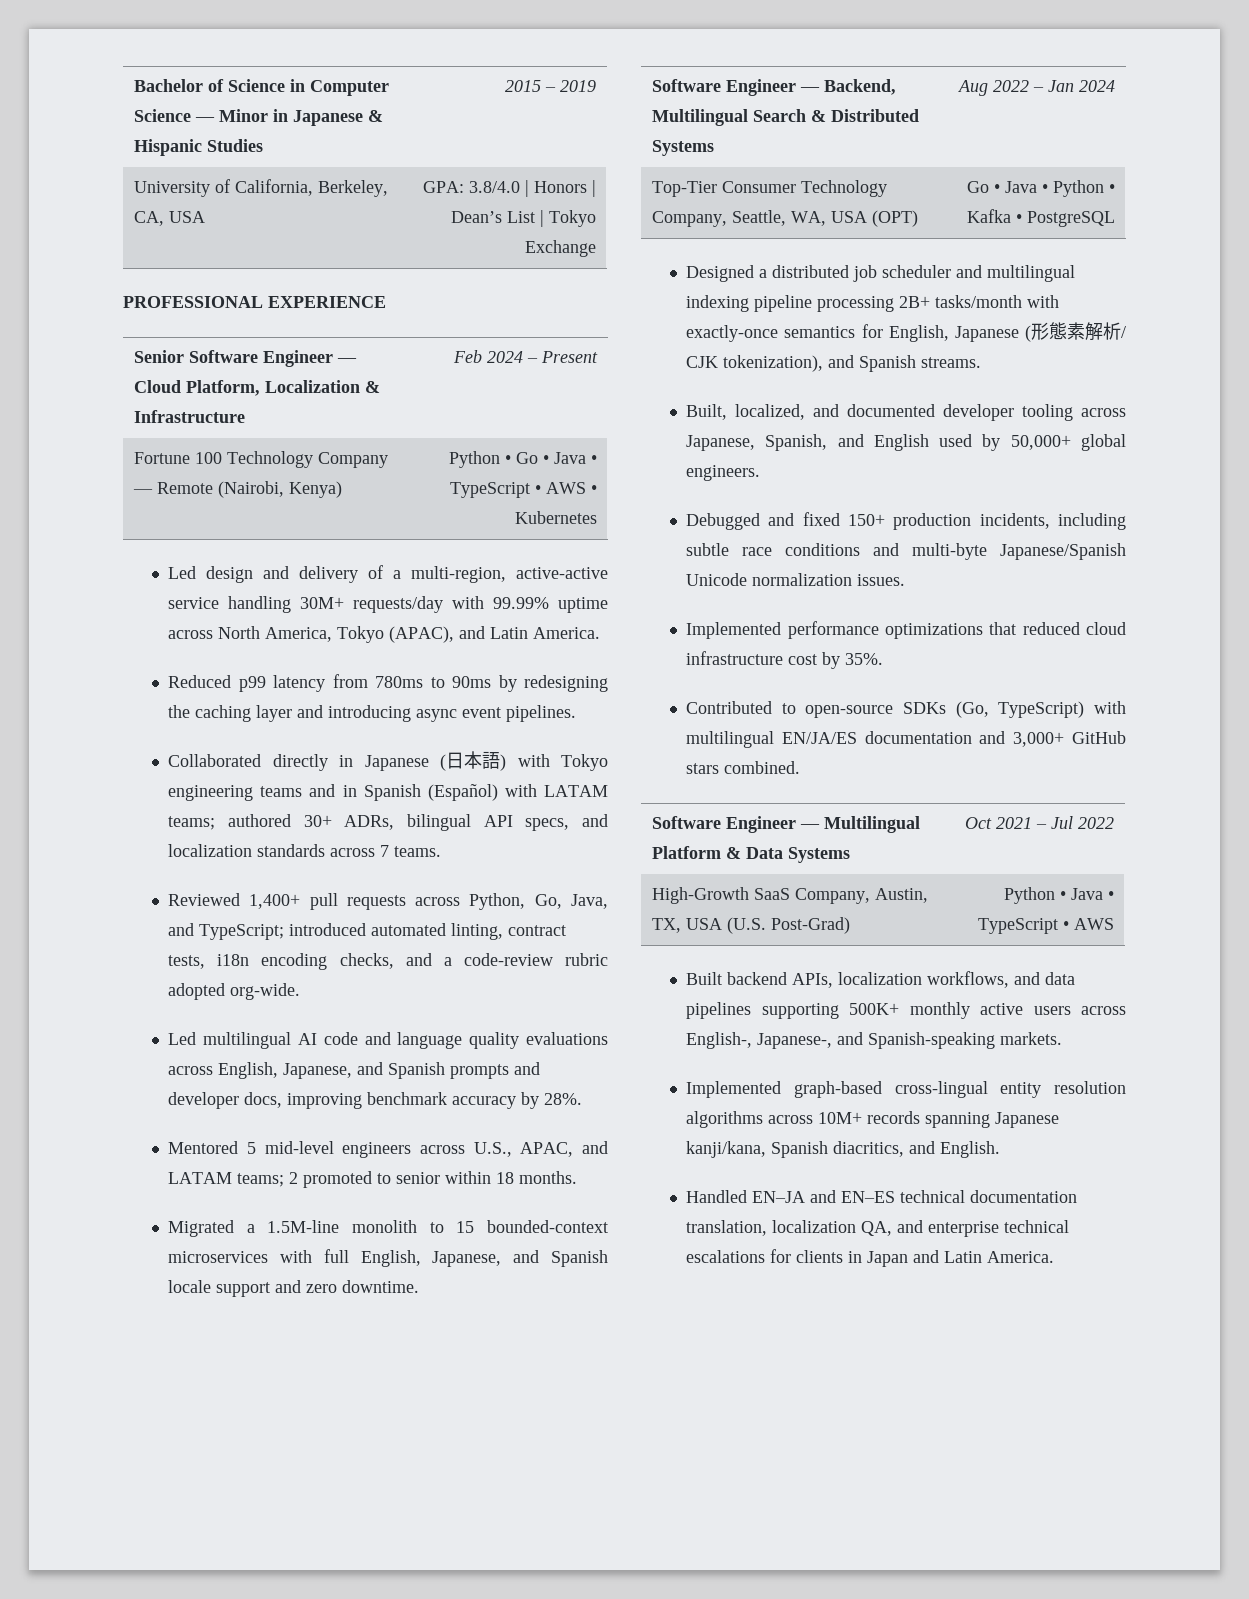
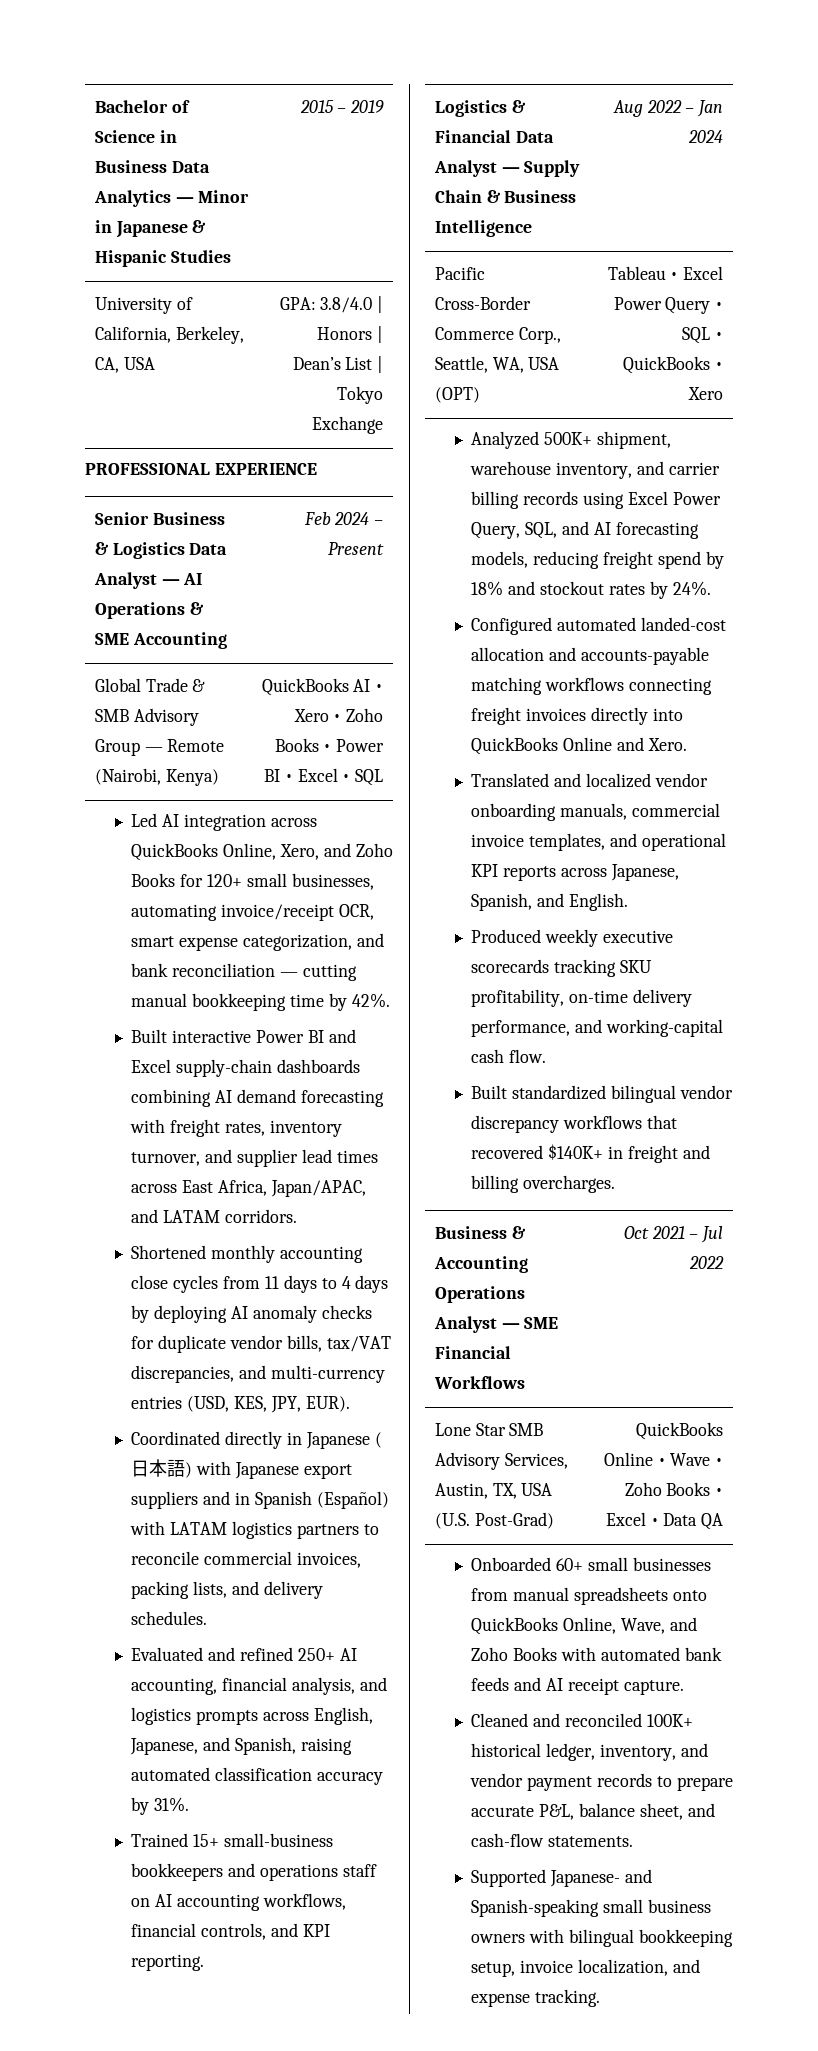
[310,80,390,96] [134,109,192,122] Computer Science -> [94,160,210,173] [93,190,171,207] Business Data Analytics
[189,350,358,367] [134,380,381,396] [134,410,246,423] [452,350,598,363] [134,451,389,468] [133,481,343,498] [448,451,597,468] [449,482,597,498] [514,511,597,524] [168,565,608,583] [168,596,608,613] [168,626,601,643] [168,674,608,692] [168,705,577,722] [168,754,262,767] Software Engineer — Cloud Platform, Localization & Infrastructure | Feb 2024 – Present // Fortune 100 Technology Company — Remote (Nairobi, Kenya) | Python • Go • Java • TypeScript • AWS • Kubernetes // Led design and delivery of a multi-region, active-active service handling 30M+ requests/day with 99.99% uptime across North America, Tokyo (APAC), and Latin America. // Reduced p99 latency from 780ms to 90ms by redesigning the caching layer and introducing async event pipelines. // Collaborated -> [152,512,225,525] [94,542,228,559] [93,572,203,589] [94,602,204,619] [94,632,227,649] [303,512,384,525] [328,542,385,555] [94,678,206,692] [94,708,199,726] [94,739,225,756] [94,768,219,786] [261,678,384,696] [293,708,384,722] [274,738,385,752] [263,768,384,786] [131,813,318,831] [131,843,393,861] [131,873,374,890] [131,904,375,921] [131,933,385,951] [131,963,358,981] [131,993,390,1011] [131,1029,356,1043] [131,1059,361,1077] [131,1089,385,1107] [130,1119,343,1137] [131,1149,378,1167] [131,1180,367,1197] [131,1209,298,1223] [131,1245,364,1263] [131,1275,389,1293] [131,1305,372,1323] [131,1335,391,1353] [131,1365,386,1383] [131,1396,350,1413] [131,1431,221,1445] Business & Logistics Data Analyst — AI Operations & SME Accounting | Feb 2024 – Present // Global Trade & SMB Advisory Group — Remote (Nairobi, Kenya) | QuickBooks AI • Xero • Zoho Books • Power BI • Excel • SQL // Led AI integration across QuickBooks Online, Xero, and Zoho Books for 120+ small businesses, automating invoice/receipt OCR, smart expense categorization, and bank reconciliation — cutting manual bookkeeping time by 42%. // Built interactive Power BI and Excel supply-chain dashboards combining AI demand forecasting with freight rates, inventory turnover, and supplier lead times across East Africa, Japan/APAC, and LATAM corridors. // Shortened monthly accounting close cycles from 11 days to 4 days by deploying AI anomaly checks for duplicate vendor bills, tax/VAT discrepancies, and multi-currency entries (USD, KES, JPY, EUR). // Coordinated
[561,754,608,771] [168,785,303,801] Tokyo engineering teams -> [235,1462,353,1479] [131,1491,199,1509] Japanese export suppliers
[168,814,608,831] [168,844,442,857] [168,893,608,910] [168,923,567,940] [168,953,608,970] [168,983,301,1000] [168,1032,608,1049] [168,1062,541,1079] [168,1092,583,1109] [168,1141,608,1158] [168,1171,578,1188] [168,1220,608,1237] [168,1249,608,1267] [168,1280,420,1297] [652,79,897,96] [652,109,920,126] [652,140,715,156] teams; authored 30+ ADRs, bilingual API specs, and localization standards across 7 teams. // Reviewed 1,400+ pull requests across Python, Go, Java, and TypeScript; introduced automated linting, contract tests, i18n encoding checks, and a code-review rubric adopted org-wide. // Led multilingual AI code and language quality evaluations across English, Japanese, and Spanish prompts and developer docs, improving benchmark accuracy by 28%. // Mentored 5 mid-level engineers across U.S., APAC, and LATAM teams; 2 promoted to senior within 18 months. // Migrated a 1.5M-line monolith to 15 bounded-context microservices with full English, Japanese, and Spanish locale support and zero downtime. // Software Engineer — Backend, Multilingual Search & Distributed Systems -> [232,1521,379,1539] [131,1551,362,1568] [131,1581,324,1599] [131,1611,208,1625] [131,1647,357,1661] [131,1677,388,1695] [131,1707,374,1725] [130,1737,353,1755] [131,1767,384,1785] [131,1797,190,1815] [131,1833,334,1847] [131,1863,378,1881] [131,1893,347,1911] [131,1923,331,1940] [131,1954,205,1971] [434,100,526,117] [434,130,554,143] [433,160,581,177] [434,190,577,203] [434,220,532,237] logistics partners to reconcile commercial invoices, packing lists, and delivery schedules. // Evaluated and refined 250+ AI accounting, financial analysis, and logistics prompts across English, Japanese, and Spanish, raising automated classification accuracy by 31%. // Trained 15+ small-business bookkeepers and operations staff on AI accounting workflows, financial controls, and KPI reporting. // Logistics & Financial Data Analyst — Supply Chain & Business Intelligence
[652,180,888,197] [652,211,728,227] Top-Tier Consumer Technology Company, -> [434,267,485,280] [434,296,531,310] [434,327,561,344] Pacific Cross-Border Commerce Corp.,
[966,180,1115,197] [966,209,1115,227] [686,265,1076,282] [686,295,1060,312] [686,322,1126,342] [686,355,982,372] [686,404,1126,421] [686,434,1126,451] [686,465,761,481] [686,512,1126,530] [686,543,1126,560] [686,573,906,586] [686,621,1126,639] [686,651,884,669] [686,701,1126,718] [686,731,1126,748] [686,761,801,774] [652,816,921,833] [652,846,851,863] Go • Java • Python • Kafka • PostgreSQL // Designed a distributed job scheduler and multilingual indexing pipeline processing 2B+ tasks/month with exactly-once semantics for English, Japanese (形態素解析/ CJK tokenization), and Spanish streams. // Built, localized, and documented developer tooling across Japanese, Spanish, and English used by 50,000+ global engineers. // Debugged and fixed 150+ production incidents, including subtle race conditions and multi-byte Japanese/Spanish Unicode normalization issues. // Implemented performance optimizations that reduced cloud infrastructure cost by 35%. // Contributed to open-source SDKs (Go, TypeScript) with multilingual EN/JA/ES documentation and 3,000+ GitHub stars combined. // Software Engineer — Multilingual Platform & Data Systems -> [607,266,724,280] [613,297,724,314] [682,327,724,344] [623,356,724,374] [688,387,724,400] [471,431,672,449] [470,461,721,479] [471,491,721,509] [471,521,699,539] [471,551,724,569] [471,581,711,599] [471,617,727,635] [471,647,710,665] [471,677,713,695] [471,707,684,725] [471,737,688,755] [471,773,709,788] [471,803,721,821] [471,833,727,851] [471,864,680,881] [471,893,629,911] [471,929,674,947] [471,959,653,977] [471,989,693,1007] [471,1019,724,1037] [471,1049,547,1063] [471,1085,734,1103] [471,1115,678,1133] [471,1144,710,1163] [471,1175,616,1193] [434,1226,526,1239] [433,1256,528,1273] [434,1286,525,1303] [433,1316,559,1333] [434,1346,511,1359] [433,1376,525,1389] Tableau • Excel Power Query • SQL • QuickBooks • Xero // Analyzed 500K+ shipment, warehouse inventory, and carrier billing records using Excel Power Query, SQL, and AI forecasting models, reducing freight spend by 18% and stockout rates by 24%. // Configured automated landed-cost allocation and accounts-payable matching workflows connecting freight invoices directly into QuickBooks Online and Xero. // Translated and localized vendor onboarding manuals, commercial invoice templates, and operational KPI reports across Japanese, Spanish, and English. // Produced weekly executive scorecards tracking SKU profitability, on-time delivery performance, and working-capital cash flow. // Built standardized bilingual vendor discrepancy workflows that recovered $140K+ in freight and billing overcharges. // Business & Accounting Operations Analyst — SME Financial Workflows
[652,887,871,904] High-Growth SaaS Company, -> [434,1423,544,1436] [434,1452,568,1470] Lone Star SMB Advisory Services,
[1003,887,1114,904] [977,918,1114,934] [686,971,1076,988] [686,1002,1126,1019] [686,1032,1063,1049] [686,1081,1126,1098] [686,1111,1060,1128] [686,1141,1001,1158] [686,1190,1078,1203] [686,1220,1070,1237] [686,1249,1055,1267] Python • Java • TypeScript • AWS // Built backend APIs, localization workflows, and data pipelines supporting 500K+ monthly active users across English-, Japanese-, and Spanish-speaking markets. // Implemented graph-based cross-lingual entity resolution algorithms across 10M+ records spanning Japanese kanji/kana, Spanish diacritics, and English. // Handled EN–JA and EN–ES technical documentation translation, localization QA, and enterprise technical escalations for clients in Japan and Latin America. -> [636,1422,724,1440] [603,1452,724,1466] [624,1482,724,1496] [605,1512,724,1530] [471,1557,712,1571] [471,1587,708,1605] [471,1617,698,1635] [471,1647,722,1661] [471,1677,684,1695] [471,1713,694,1727] [471,1743,709,1761] [470,1773,733,1791] [471,1803,715,1820] [471,1833,634,1847] [471,1869,653,1887] [471,1899,712,1917] [471,1929,734,1947] [471,1959,701,1977] [471,1989,601,2007] QuickBooks Online • Wave • Zoho Books • Excel • Data QA // Onboarded 60+ small businesses from manual spreadsheets onto QuickBooks Online, Wave, and Zoho Books with automated bank feeds and AI receipt capture. // Cleaned and reconciled 100K+ historical ledger, inventory, and vendor payment records to prepare accurate P&L, balance sheet, and cash-flow statements. // Supported Japanese- and Spanish-speaking small business owners with bilingual bookkeeping setup, invoice localization, and expense tracking.

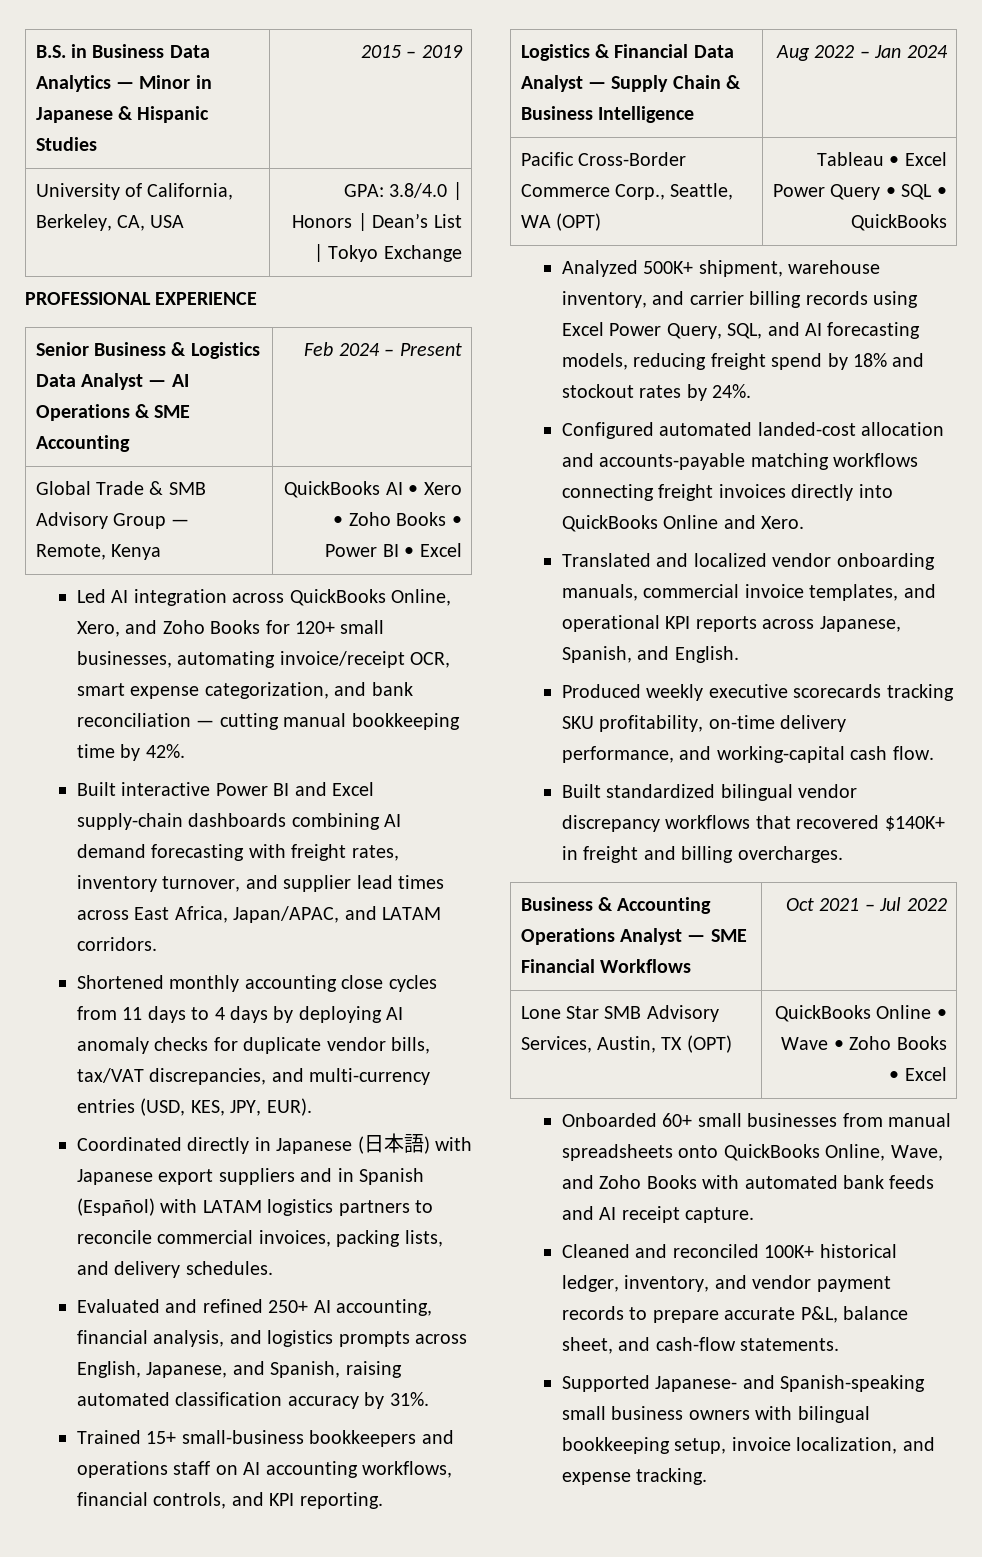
[94,100,190,113] [94,130,155,143] Bachelor of Science -> [35,45,66,58] B.S.
[167,739,225,752] [94,768,219,786] Remote (Nairobi, Kenya) -> [35,544,161,560] Remote, Kenya
[342,769,384,786] • SQL -> (462, 550) none
[492,357,560,373] WA, USA -> [520,215,551,228] WA
[715,362,724,370] [688,387,724,400] • Xero -> (947, 222) none
[492,1483,553,1499] [434,1512,554,1529] TX, USA (U.S. Post-Grad) -> [661,1035,732,1053] TX (OPT)
[650,1513,724,1530] • Data QA -> (947, 1074) none

